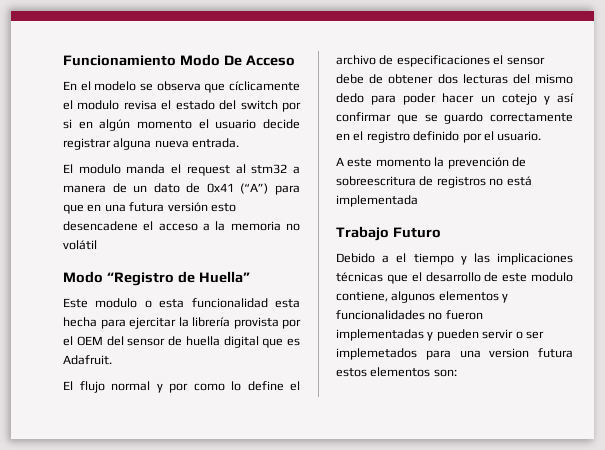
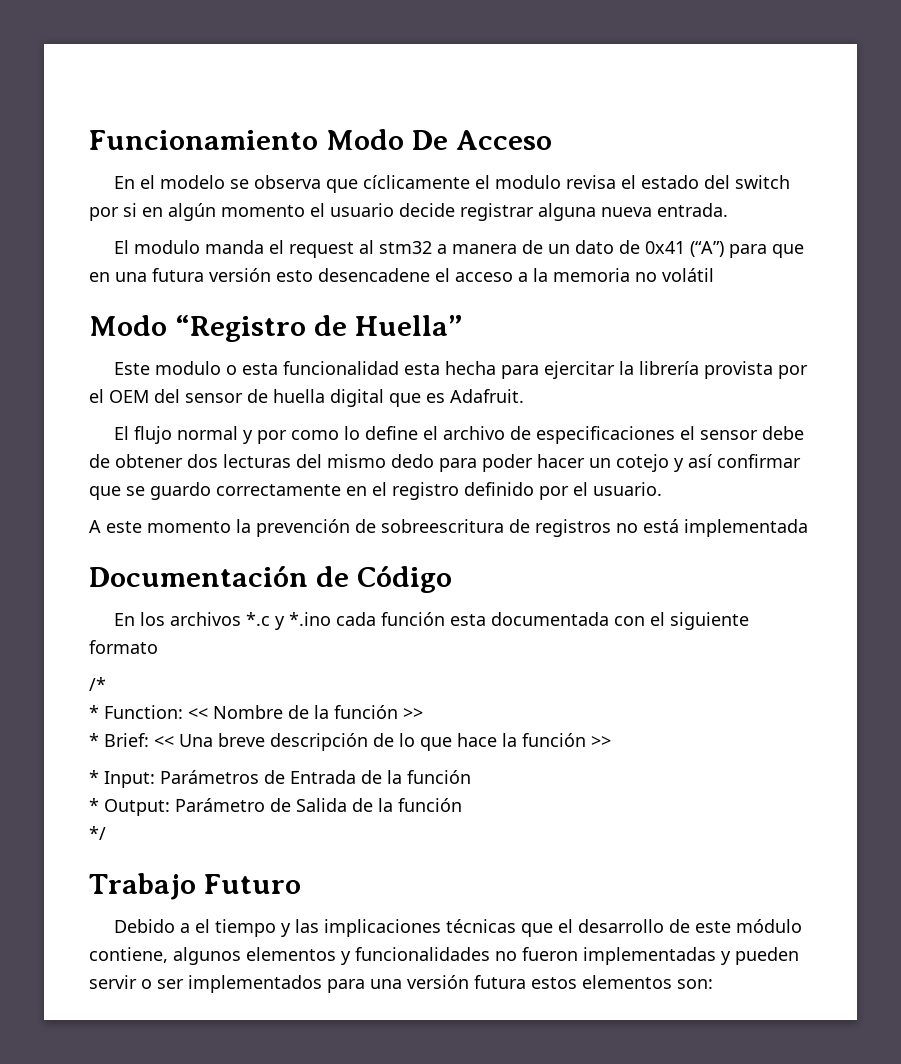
(418, 201) none -> [89,566,452,593] [113,612,749,630] [89,640,158,654] [89,677,106,691] [89,705,423,719] [89,733,611,751] [89,770,471,788] [89,798,462,816] [89,826,106,840] // Documentación de Código // En los archivos *.c y *.ino cada función esta documentada con el siguiente formato // /* // * Function: << Nombre de la función >> // * Brief: << Una breve descripción de lo que hace la función >> // * Input: Parámetros de Entrada de la función // * Output: Parámetro de Salida de la función // */
[531,272,573,282] modulo -> [735,919,802,933] módulo
[336,348,417,360] implemetados -> [188,975,322,993] implementados
[489,348,530,358] version -> [407,975,469,989] versión

